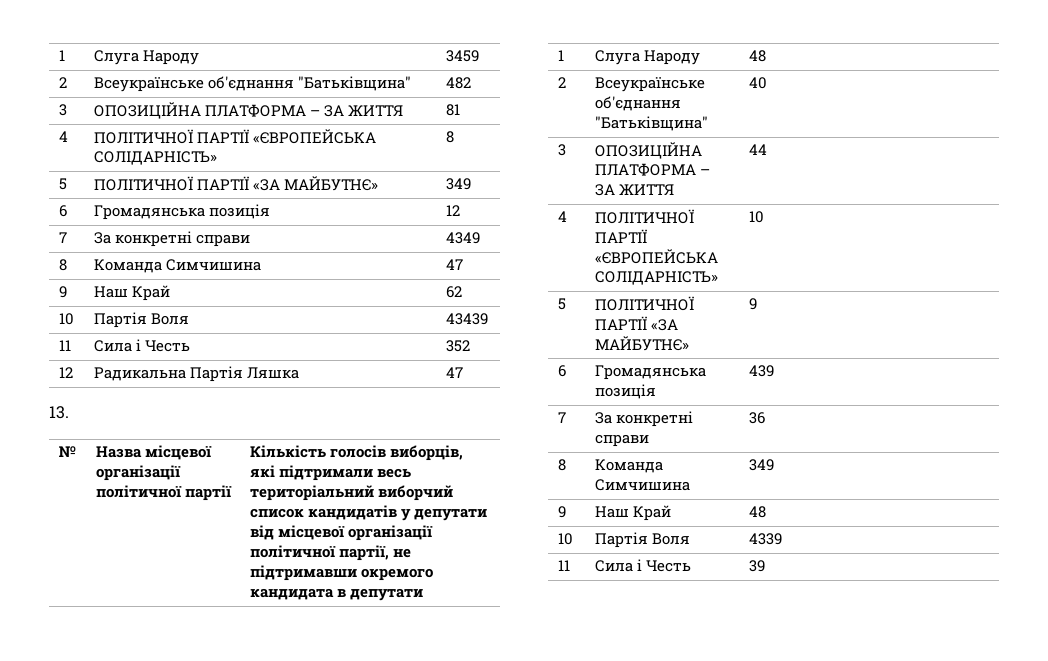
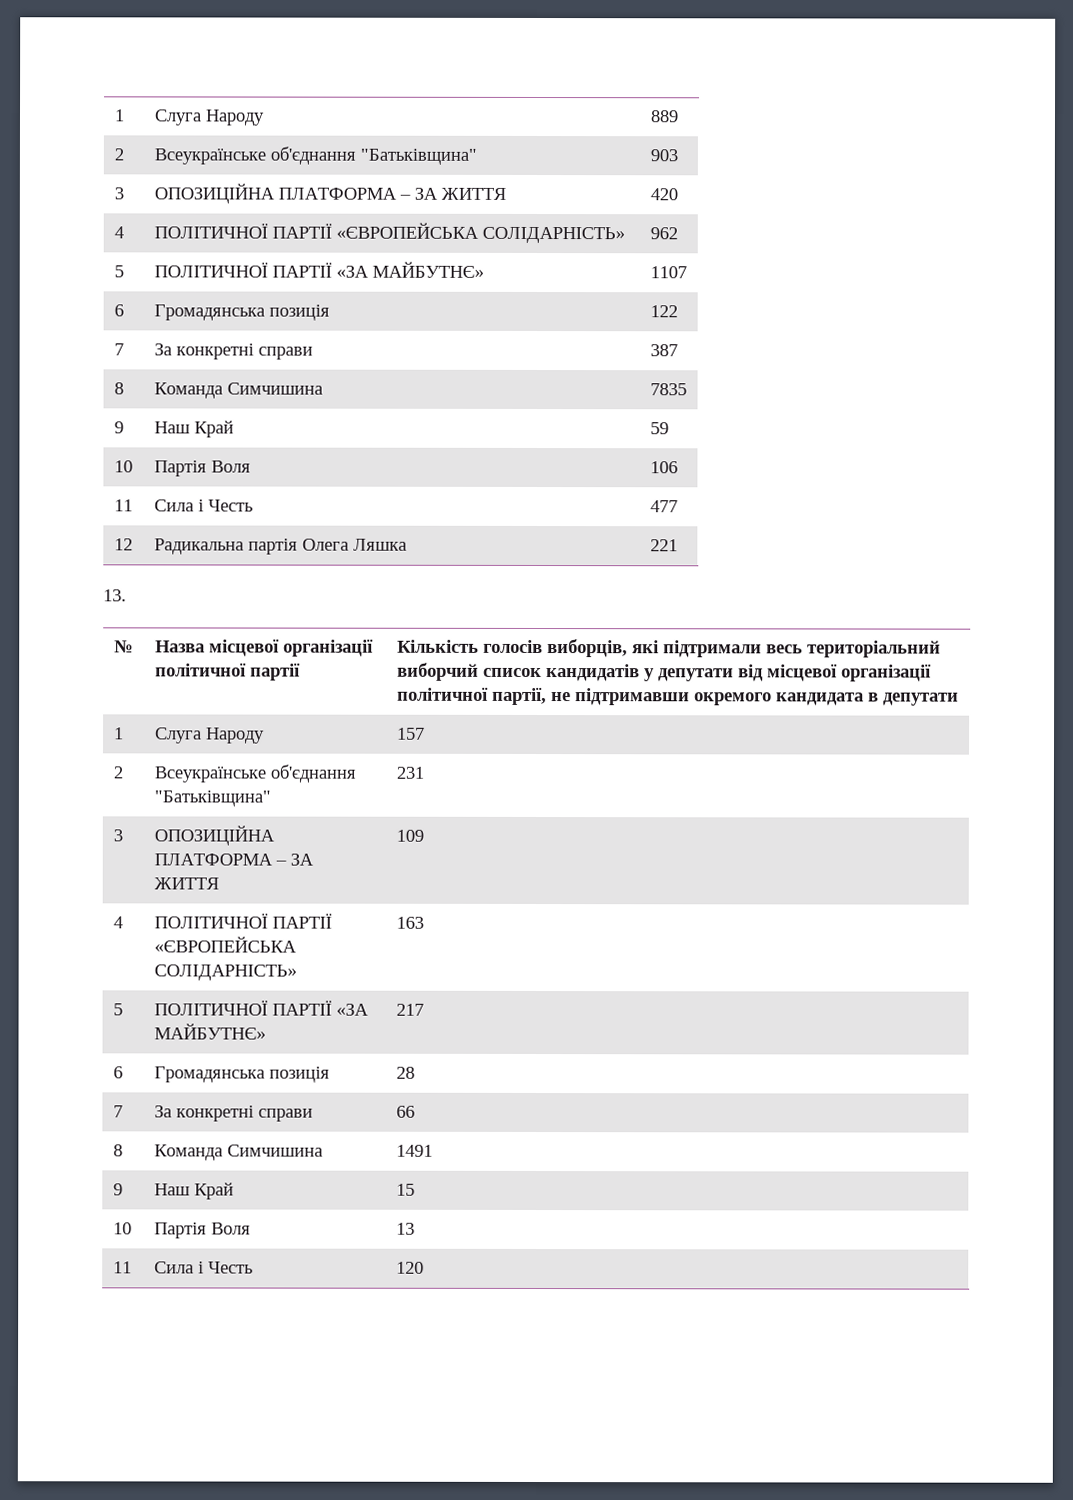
[58,50,65,61] [93,50,199,65] [445,50,479,62] [58,77,67,88] [93,76,411,92] [445,77,471,89] [58,104,67,116] [93,102,404,119] [445,104,460,116] [58,131,68,142] [93,129,376,144] [93,151,217,165] [445,131,454,143] [58,178,67,190] [93,176,378,191] [445,178,471,190] [58,205,67,217] [93,204,270,220] [445,205,460,216] [58,232,67,243] [93,231,250,247] [445,232,480,244] [58,259,67,271] [93,259,261,273] [445,259,463,270] [58,286,67,298] [93,285,170,301] [445,286,462,298] [58,313,74,325] [93,312,189,328] [445,313,488,325] [58,340,71,351] [93,339,190,352] [445,340,470,352] 1 | Слуга Народу | 3459 // 2 | Всеукраїнське об'єднання "Батьківщина" | 482 // 3 | ОПОЗИЦІЙНА ПЛАТФОРМА – ЗА ЖИТТЯ | 81 // 4 | ПОЛІТИЧНОЇ ПАРТІЇ «ЄВРОПЕЙСЬКА СОЛІДАРНІСТЬ» | 8 // 5 | ПОЛІТИЧНОЇ ПАРТІЇ «ЗА МАЙБУТНЄ» | 349 // 6 | Громадянська позиція | 12 // 7 | За конкретні справи | 4349 // 8 | Команда Симчишина | 47 // 9 | Наш Край | 62 // 10 | Партія Воля | 43439 // 11 | Сила і Честь | 352 -> [113,109,125,122] [153,109,265,126] [649,110,679,123] [113,148,124,161] [153,146,477,165] [649,149,678,162] [113,187,124,200] [153,183,506,204] [649,188,678,201] [113,226,124,239] [153,222,625,244] [649,227,678,240] [113,265,124,278] [153,261,484,278] [649,266,687,279] [113,304,124,317] [153,304,330,321] [649,305,678,318] [113,343,124,356] [153,343,313,360] [649,344,678,357] [113,382,124,395] [153,382,323,399] [649,383,687,396] [113,421,124,434] [153,420,234,438] [649,422,669,435] [113,460,133,473] [153,460,251,477] [649,461,678,474] [113,499,133,512] [153,499,253,512] [649,500,678,513] 1 | Слуга Народу | 889 // 2 | Всеукраїнське об'єднання "Батьківщина" | 903 // 3 | ОПОЗИЦІЙНА ПЛАТФОРМА – ЗА ЖИТТЯ | 420 // 4 | ПОЛІТИЧНОЇ ПАРТІЇ «ЄВРОПЕЙСЬКА СОЛІДАРНІСТЬ» | 962 // 5 | ПОЛІТИЧНОЇ ПАРТІЇ «ЗА МАЙБУТНЄ» | 1107 // 6 | Громадянська позиція | 122 // 7 | За конкретні справи | 387 // 8 | Команда Симчишина | 7835 // 9 | Наш Край | 59 // 10 | Партія Воля | 106 // 11 | Сила і Честь | 477
[189,366,243,382] Партія -> [247,538,349,555] партія Олега
[445,367,463,378] 47 -> [649,539,678,552] 221
[748,50,766,62] [557,77,566,88] [594,77,705,92] [594,96,681,111] [594,116,708,131] [748,77,767,89] [557,144,566,156] [594,142,702,159] [594,163,710,176] [594,184,674,196] [748,144,767,155] [557,211,567,222] [594,209,694,224] [594,229,647,243] [594,249,718,264] [594,271,718,285] [748,211,764,223] [557,298,566,310] [594,296,694,311] [594,316,678,331] [594,336,689,351] [748,298,757,310] [557,365,566,377] [594,365,706,380] [594,384,656,399] [748,365,774,377] [557,412,566,423] [594,411,693,427] [594,434,649,447] [748,412,765,424] [557,459,566,471] [594,459,663,473] [594,479,690,491] [748,459,774,471] [557,506,566,518] [594,505,671,521] [748,506,766,518] [557,533,573,545] [594,532,690,548] [748,533,782,545] [557,560,570,571] [594,559,691,572] [748,560,765,572] 48 // 2 | Всеукраїнське об'єднання "Батьківщина" | 40 // 3 | ОПОЗИЦІЙНА ПЛАТФОРМА – ЗА ЖИТТЯ | 44 // 4 | ПОЛІТИЧНОЇ ПАРТІЇ «ЄВРОПЕЙСЬКА СОЛІДАРНІСТЬ» | 10 // 5 | ПОЛІТИЧНОЇ ПАРТІЇ «ЗА МАЙБУТНЄ» | 9 // 6 | Громадянська позиція | 439 // 7 | За конкретні справи | 36 // 8 | Команда Симчишина | 349 // 9 | Наш Край | 48 // 10 | Партія Воля | 4339 // 11 | Сила і Честь | 39 -> [396,727,425,740] [112,766,123,779] [153,764,356,783] [153,790,271,807] [395,766,424,779] [112,829,123,842] [153,825,275,846] [153,853,314,866] [153,877,219,890] [395,829,424,842] [112,916,123,929] [153,913,332,929] [153,936,297,953] [153,964,297,981] [395,916,424,929] [112,1003,123,1016] [153,1000,369,1016] [153,1023,266,1040] [395,1003,424,1016] [112,1066,123,1079] [153,1066,330,1083] [395,1066,415,1079] [112,1105,123,1118] [153,1105,313,1122] [395,1105,415,1118] [112,1144,123,1157] [153,1144,323,1161] [395,1144,433,1157] [112,1183,123,1196] [153,1182,234,1200] [395,1183,415,1196] [112,1222,132,1235] [153,1222,251,1239] [395,1222,415,1235] [112,1261,132,1274] [153,1261,253,1274] [395,1261,424,1274] 157 // 2 | Всеукраїнське об'єднання "Батьківщина" | 231 // 3 | ОПОЗИЦІЙНА ПЛАТФОРМА – ЗА ЖИТТЯ | 109 // 4 | ПОЛІТИЧНОЇ ПАРТІЇ «ЄВРОПЕЙСЬКА СОЛІДАРНІСТЬ» | 163 // 5 | ПОЛІТИЧНОЇ ПАРТІЇ «ЗА МАЙБУТНЄ» | 217 // 6 | Громадянська позиція | 28 // 7 | За конкретні справи | 66 // 8 | Команда Симчишина | 1491 // 9 | Наш Край | 15 // 10 | Партія Воля | 13 // 11 | Сила і Честь | 120

